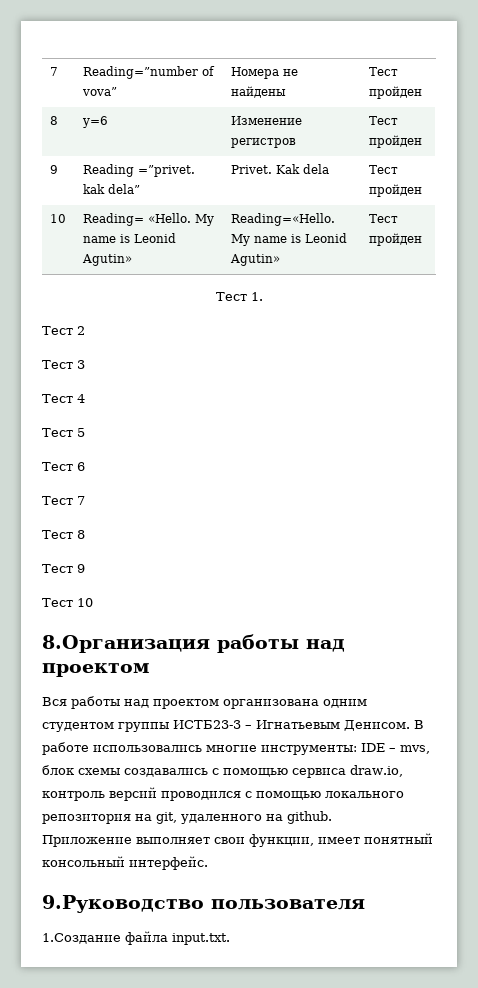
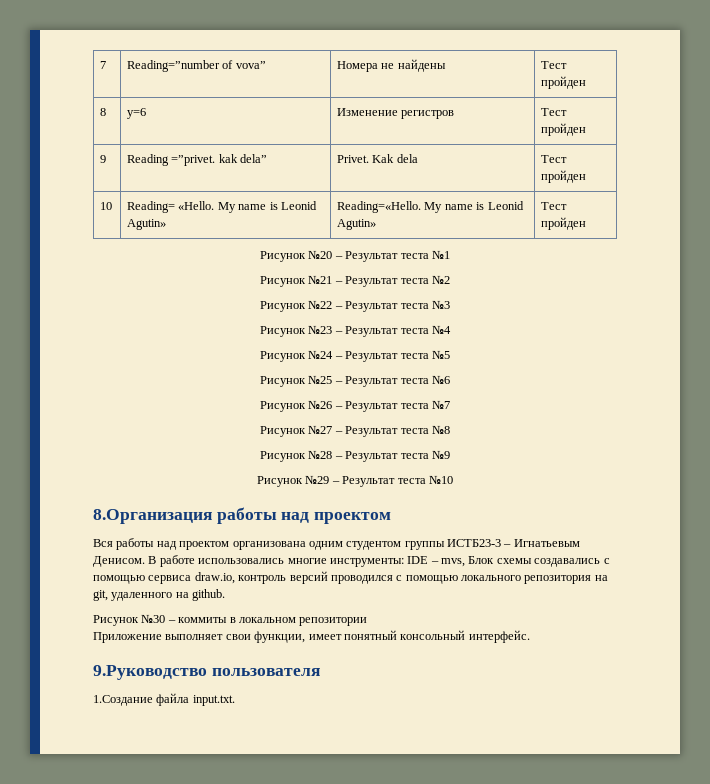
[215,292,263,301] [42,326,85,335] [42,360,85,369] [42,394,85,403] [42,428,85,437] [42,462,85,471] [42,496,85,505] [42,530,85,539] [42,564,85,573] [42,598,93,607] Тест 1. // Тест 2 // Тест 3 // Тест 4 // Тест 5 // Тест 6 // Тест 7 // Тест 8 // Тест 9 // Тест 10 -> [260,250,450,262] [260,275,450,287] [260,300,450,312] [260,325,451,337] [260,350,450,362] [260,375,450,387] [260,400,450,412] [260,425,450,437] [260,450,450,462] [257,475,453,487] Рисунок №20 – Результат теста №1 // Рисунок №21 – Результат теста №2 // Рисунок №22 – Результат теста №3 // Рисунок №23 – Результат теста №4 // Рисунок №24 – Результат теста №5 // Рисунок №25 – Результат теста №6 // Рисунок №26 – Результат теста №7 // Рисунок №27 – Результат теста №8 // Рисунок №28 – Результат теста №9 // Рисунок №29 – Результат теста №10
[42,765,74,775] блок -> [468,556,495,564] Блок
(332, 817) none -> [93,614,368,626] // Рисунок №30 – коммиты в локальном репозитории

